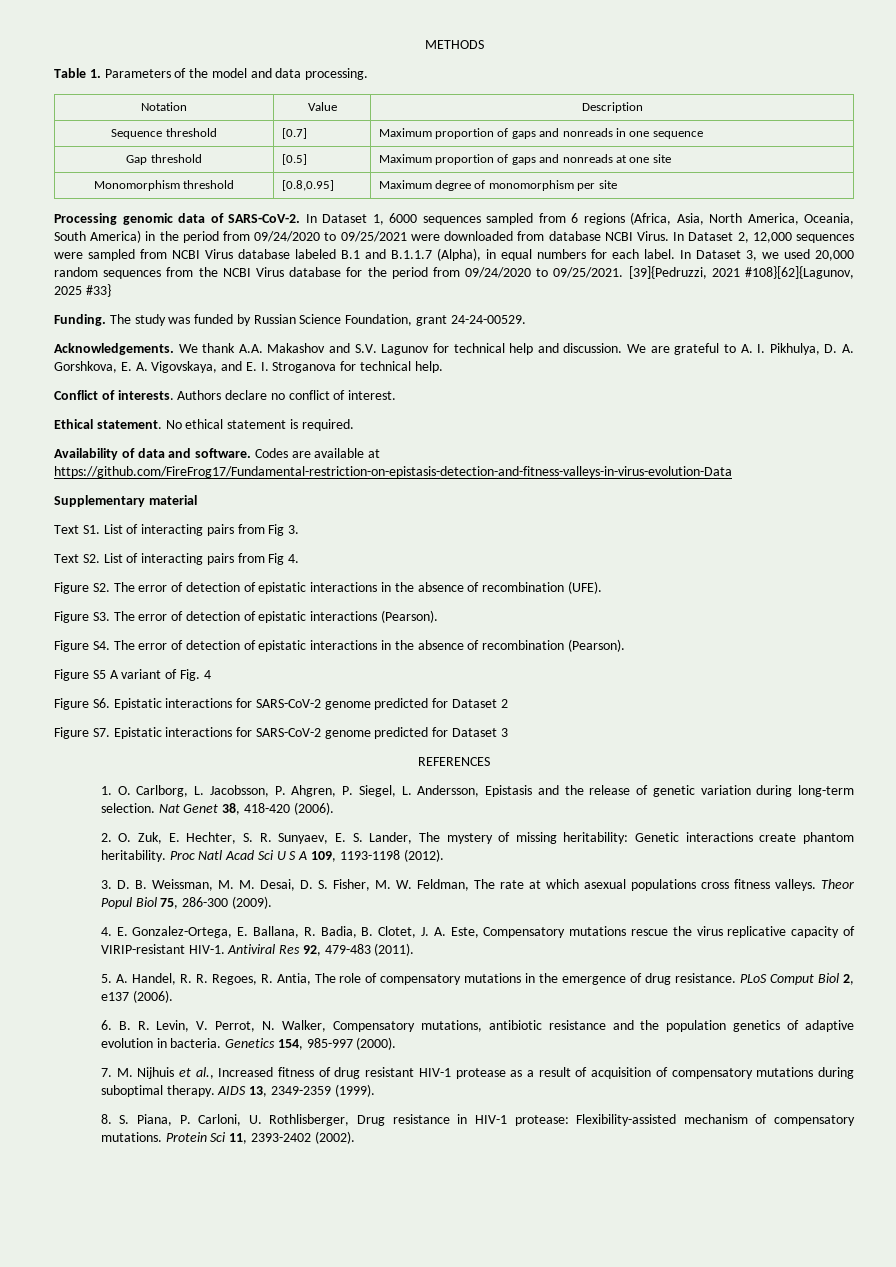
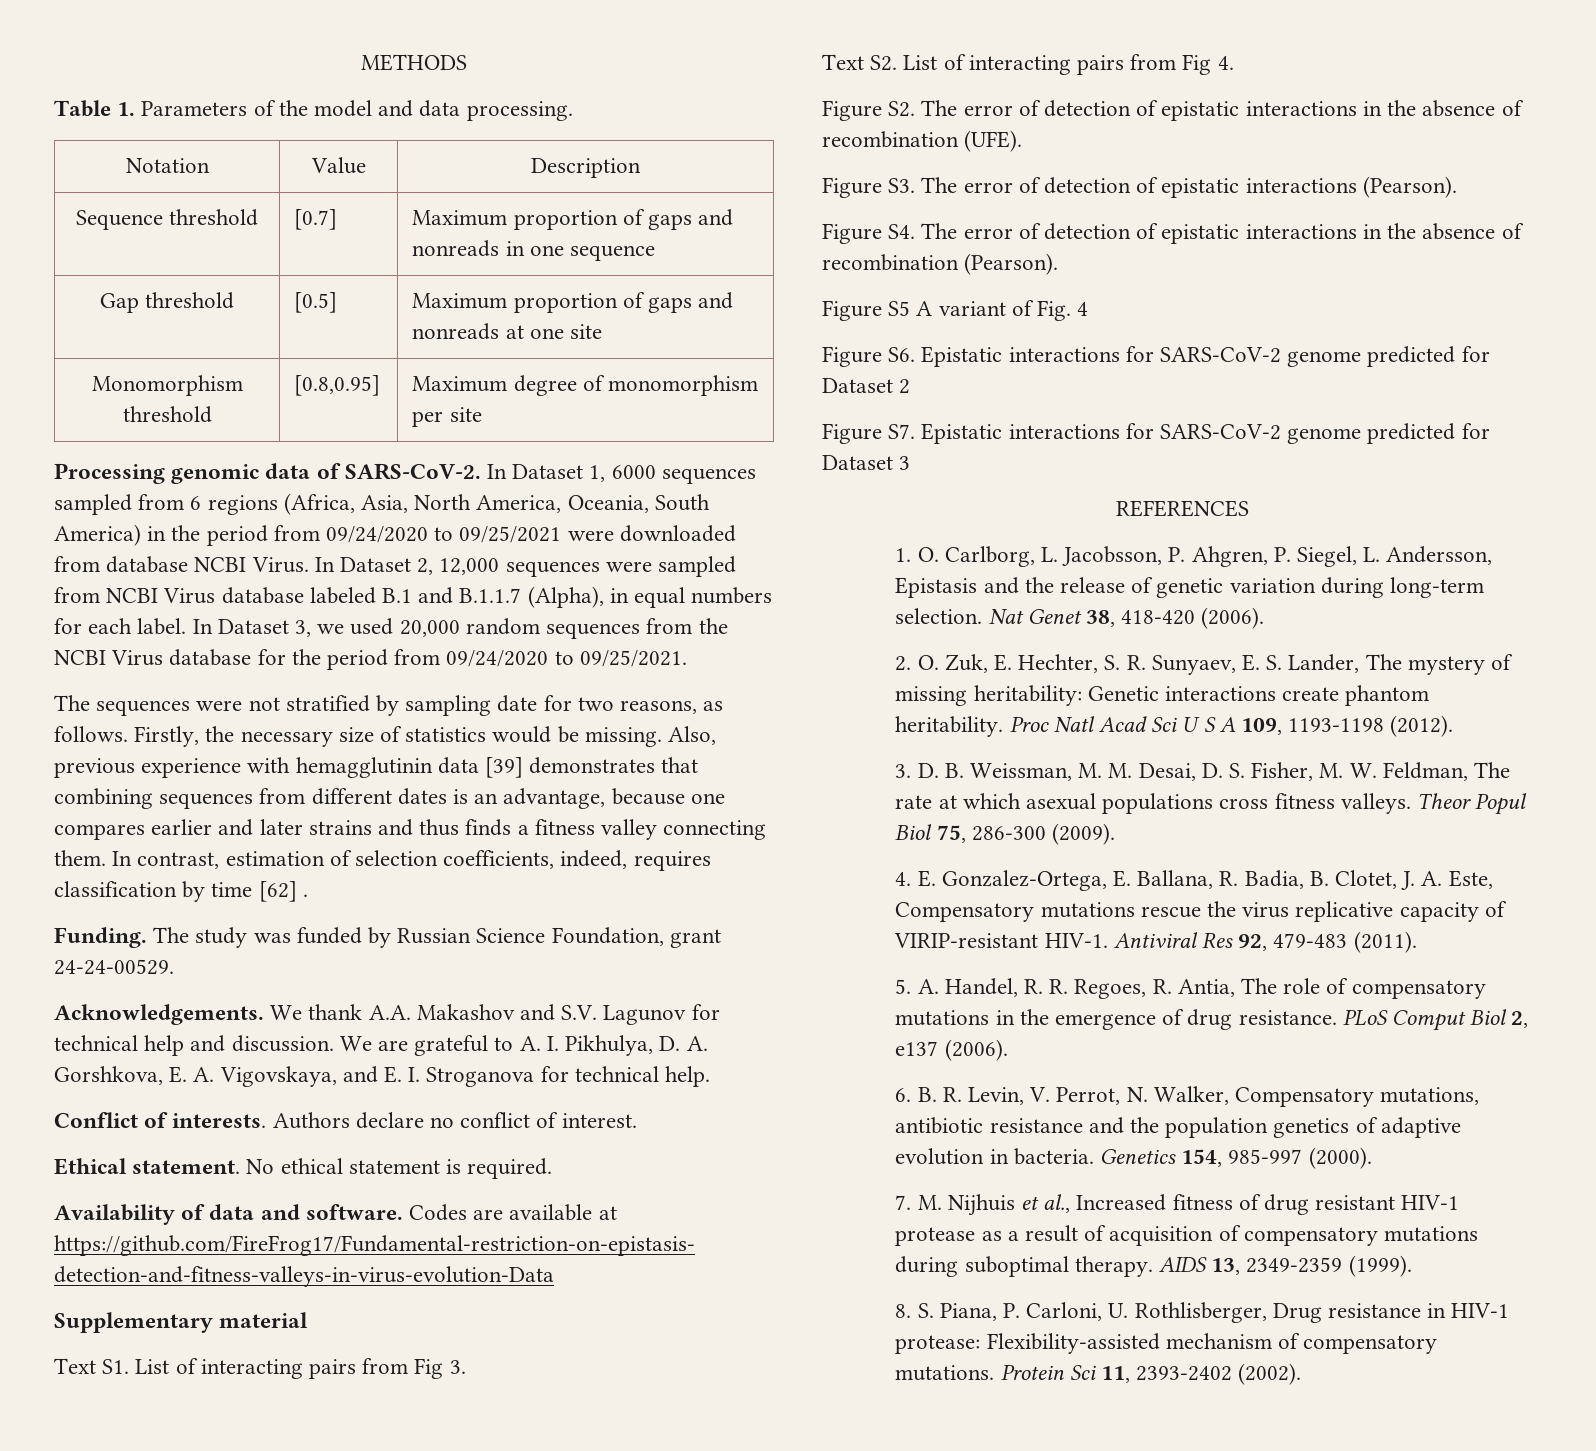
[628,266,854,279] [54,284,111,297] [39]{Pedruzzi, 2021 #108}[62]{Lagunov, 2025 #33} -> [54,695,724,716] [54,726,717,747] [54,757,699,778] [54,788,725,809] [54,819,767,840] [54,850,711,871] [54,881,308,902] // The sequences were not stratified by sampling date for two reasons, as follows. Firstly, the necessary size of statistics would be missing. Also, previous experience with hemagglutinin data [39] demonstrates that combining sequences from different dates is an advantage, because one compares earlier and later strains and thus finds a fitness valley connecting them. In contrast, estimation of selection coefficients, indeed, requires classification by time [62] .

